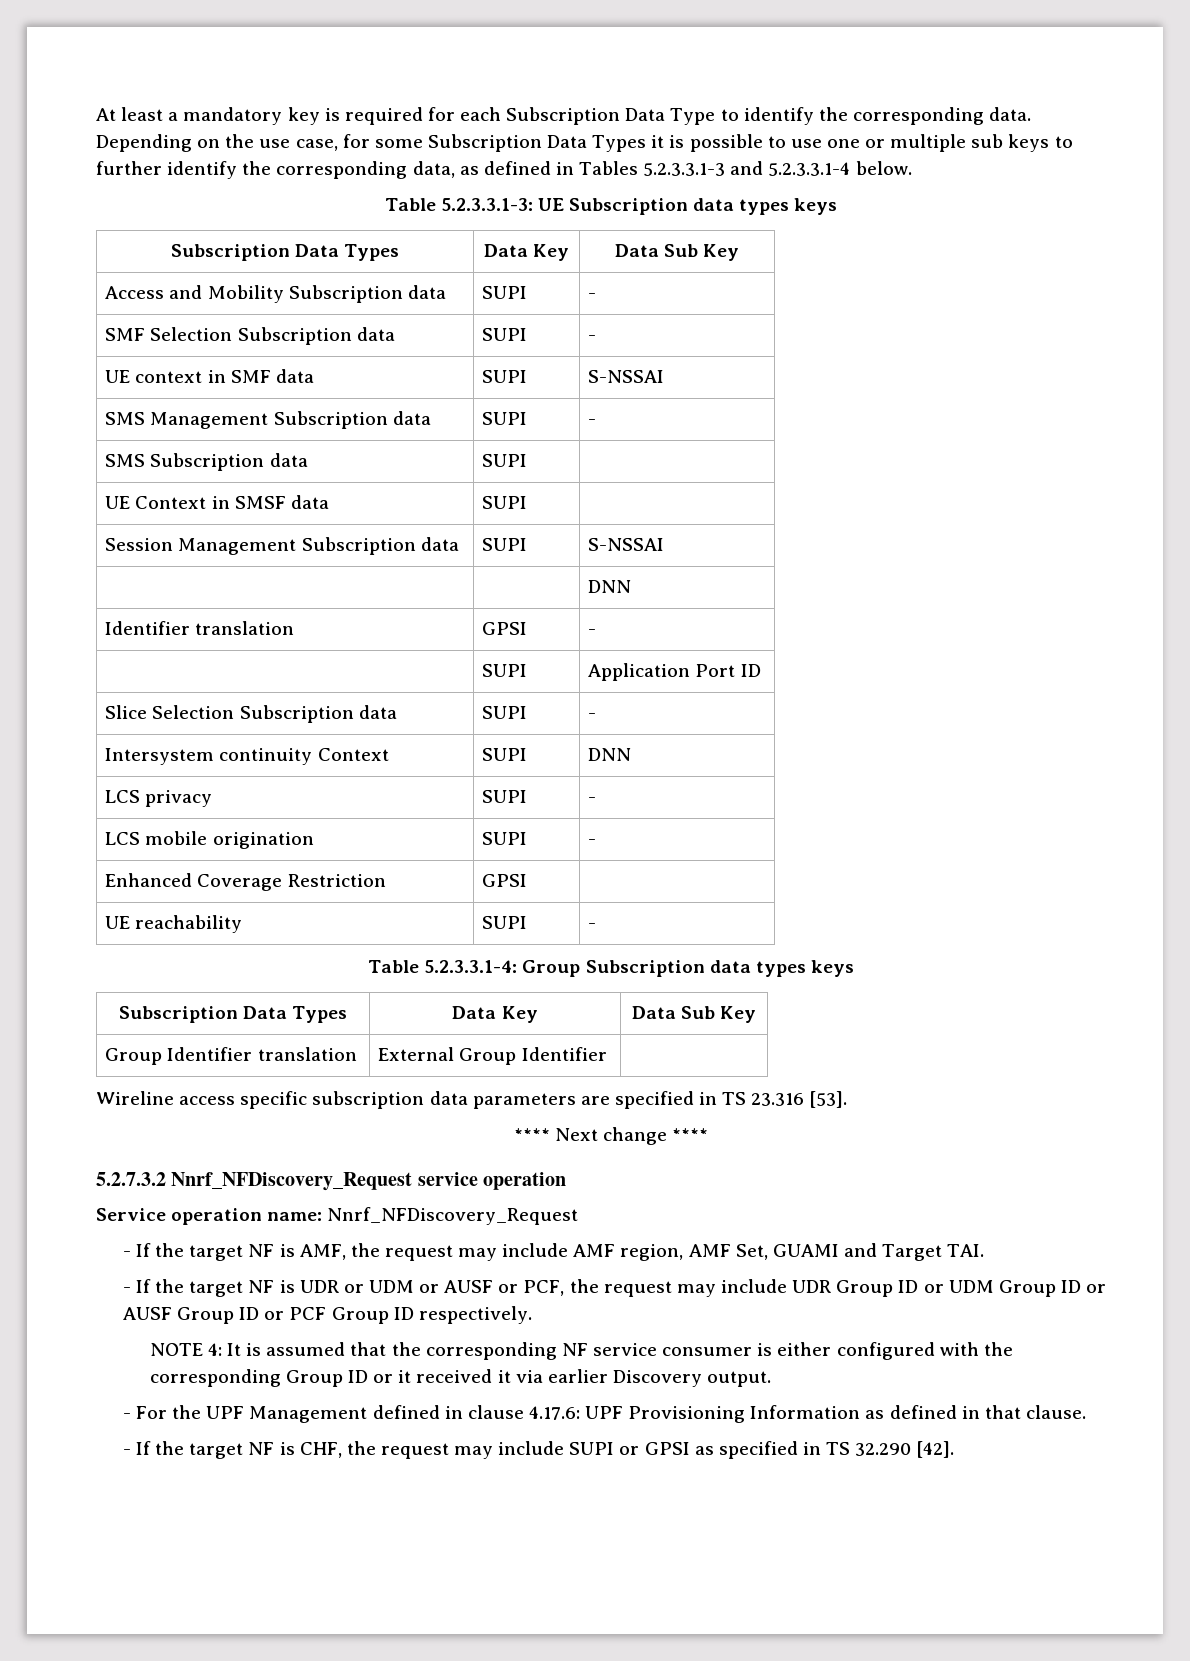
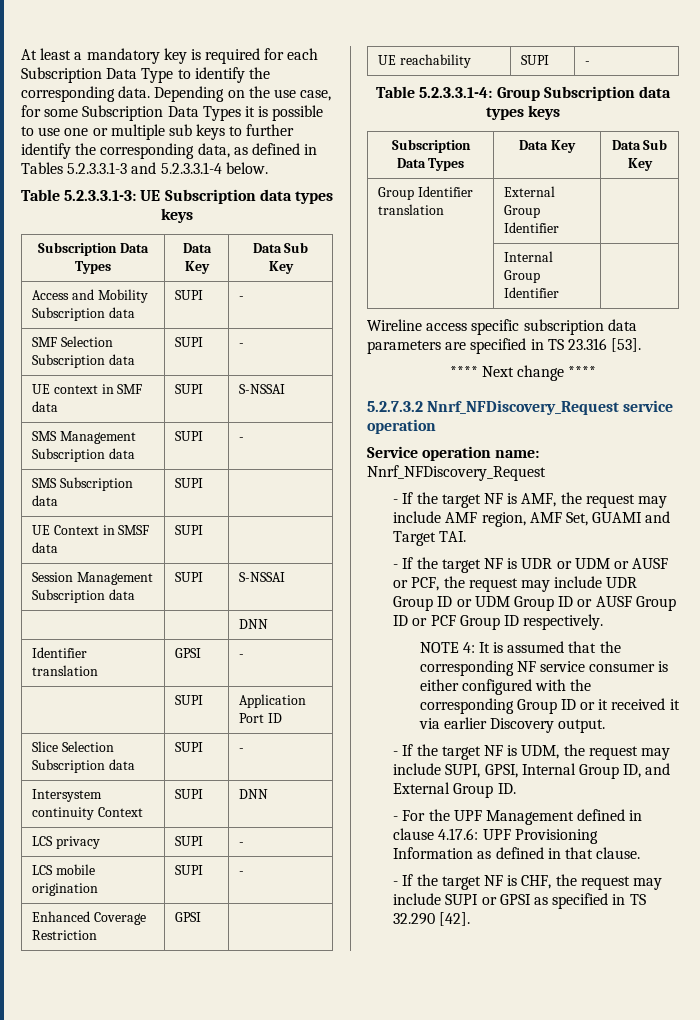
(607, 1054) none -> [504,251,554,262] [504,270,541,283] [504,287,560,298] // | Internal Group Identifier |
(772, 1379) none -> [393,744,670,760] [393,763,671,779] [393,782,516,798] // - If the target NF is UDM, the request may include SUPI, GPSI, Internal Group ID, and External Group ID.

